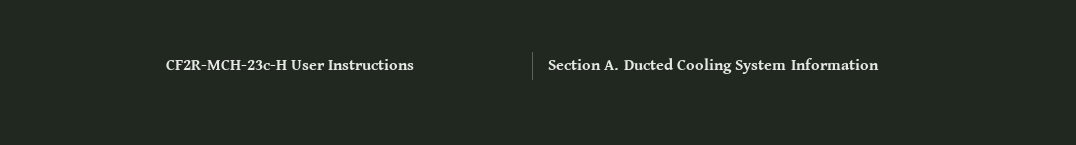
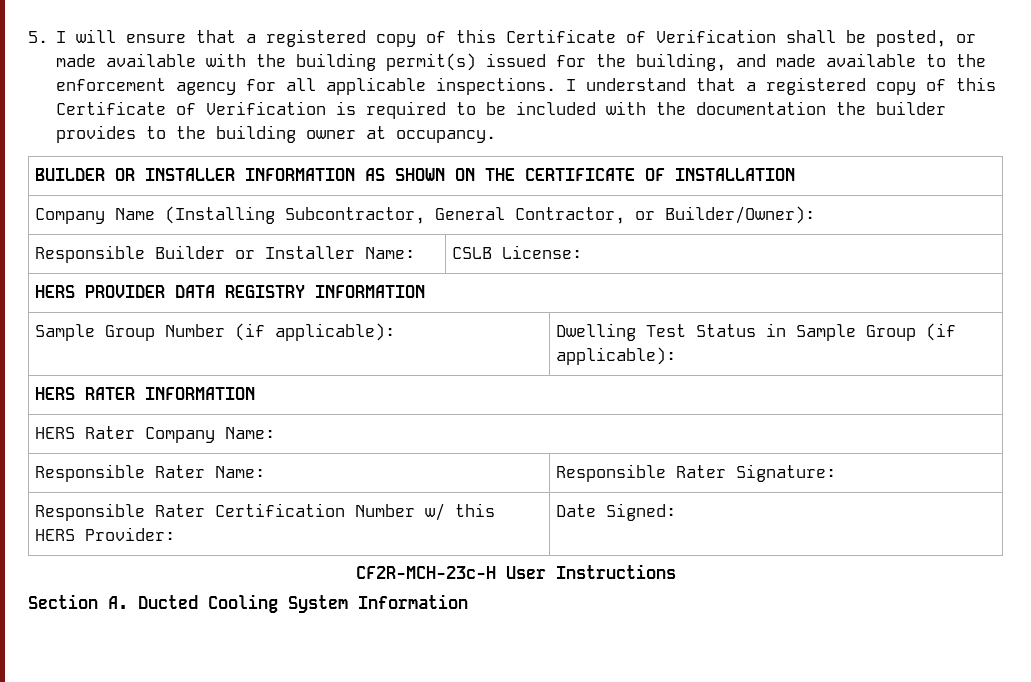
(165, 64) none -> [28,29,977,47] [56,53,987,71] [56,77,997,95] [56,101,947,119] [56,125,497,143] [35,168,796,181] [35,206,816,224] [35,245,416,263] [452,245,583,259] [35,285,426,298] [35,323,396,341] [556,323,957,341] [556,347,677,365] [35,387,256,400] [35,426,276,443] [35,464,266,482] [556,464,837,482] [35,503,496,521] [35,527,176,541] [556,503,677,521] 5. I will ensure that a registered copy of this Certificate of Verification shall be posted, or made available with the building permit(s) issued for the building, and made available to the enforcement agency for all applicable inspections. I understand that a registered copy of this Certificate of Verification is required to be included with the documentation the builder provides to the building owner at occupancy. // BUILDER OR INSTALLER INFORMATION AS SHOWN ON THE CERTIFICATE OF INSTALLATION // Company Name (Installing Subcontractor, General Contractor, or Builder/Owner): // Responsible Builder or Installer Name: | CSLB License: // HERS PROVIDER DATA REGISTRY INFORMATION // Sample Group Number (if applicable): | Dwelling Test Status in Sample Group (if applicable): // HERS RATER INFORMATION // HERS Rater Company Name: // Responsible Rater Name: | Responsible Rater Signature: // Responsible Rater Certification Number w/ this HERS Provider: | Date Signed: //

